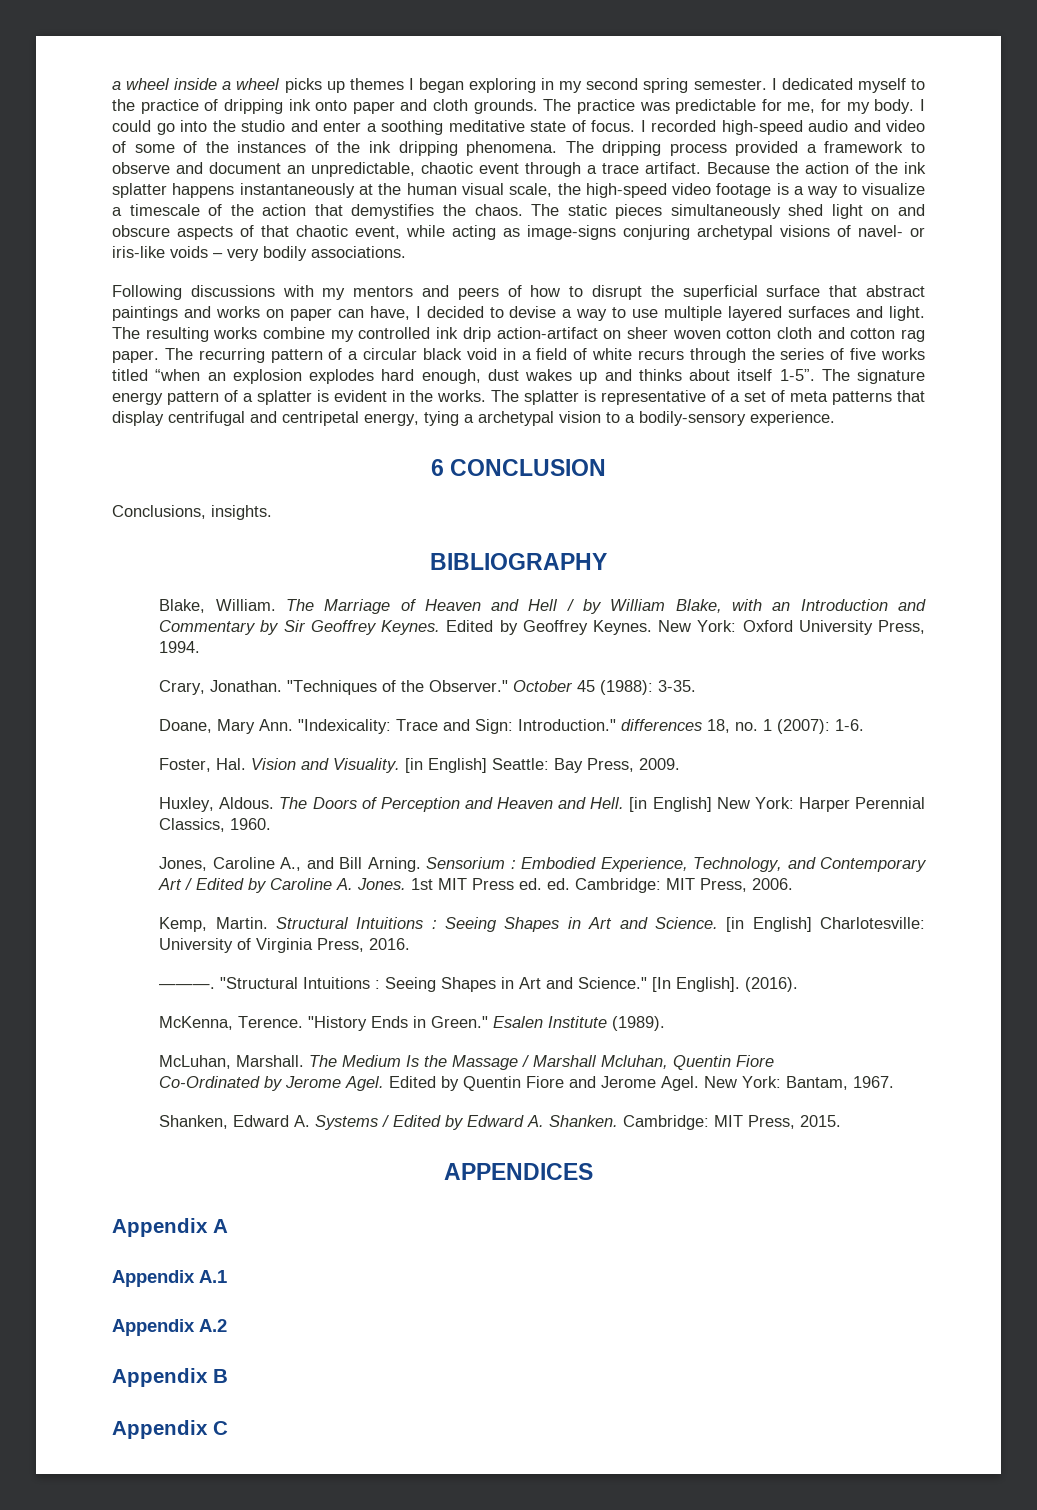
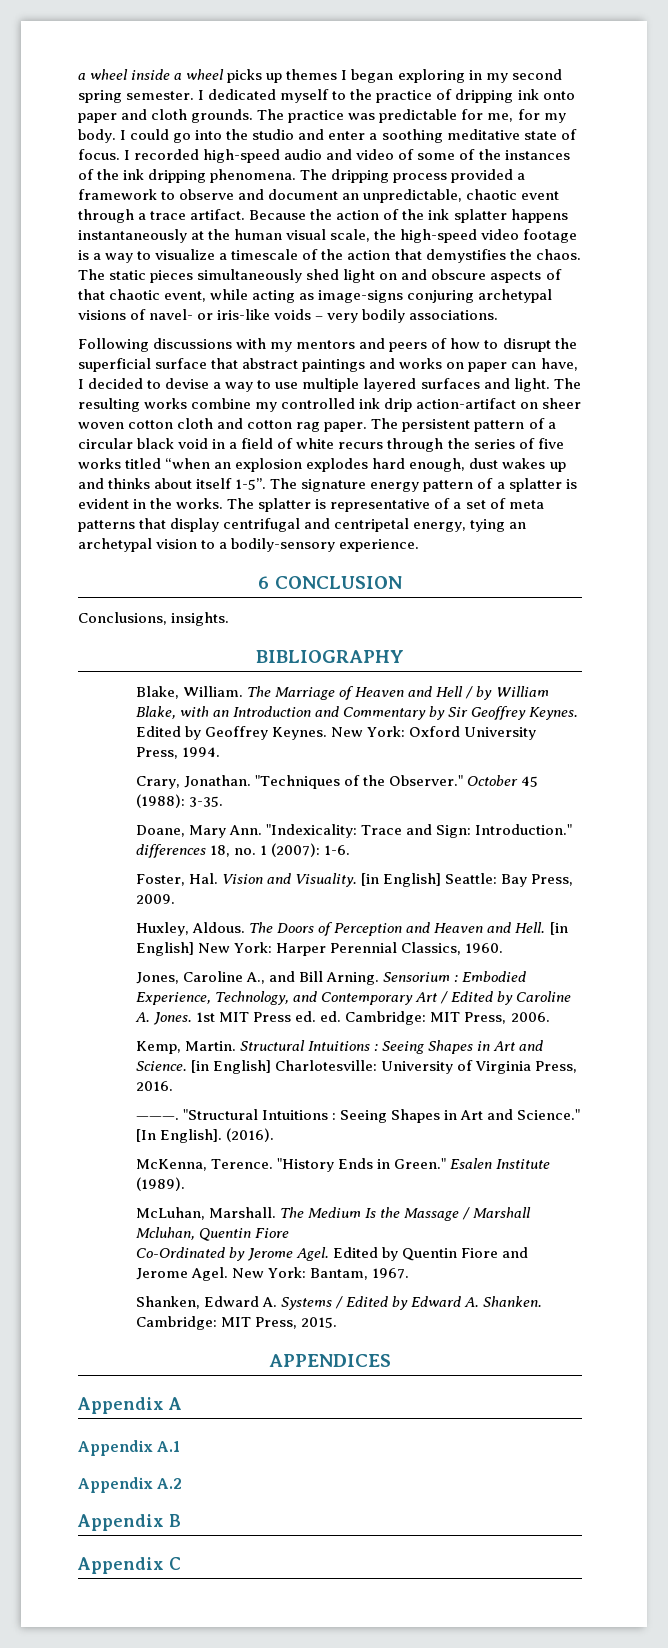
[198,348,265,363] recurring -> [402,419,471,432] persistent
[464,414,474,423] a -> [509,522,527,529] an

